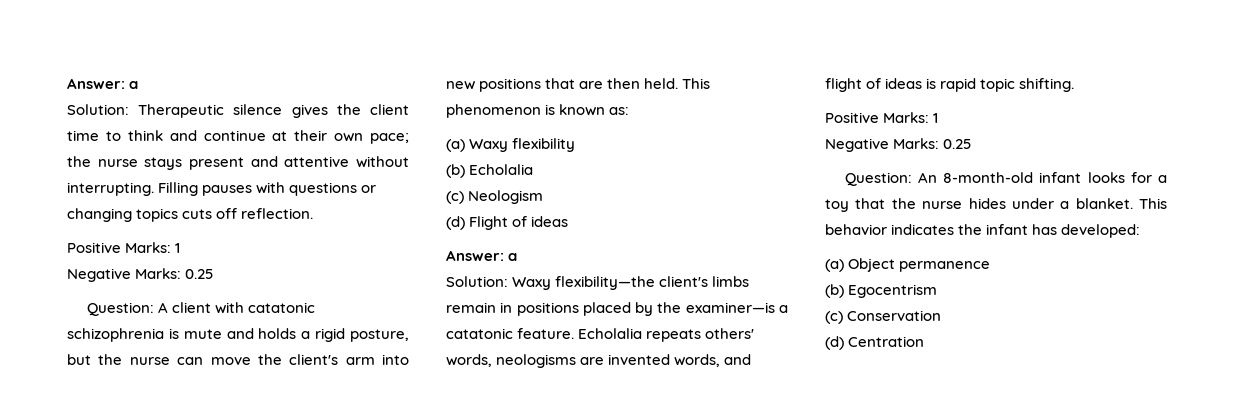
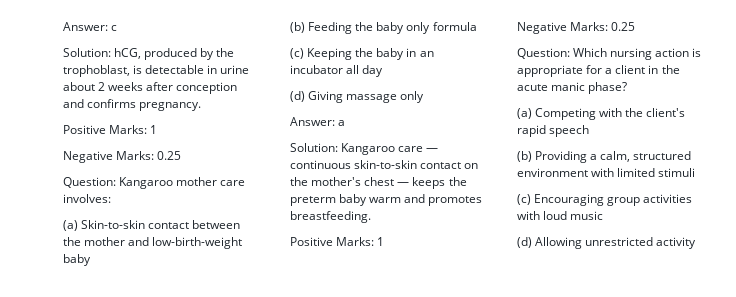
[67,78,139,89] [67,104,409,118] [67,130,409,144] [67,156,409,170] [67,182,377,196] [67,208,314,222] [67,242,181,253] [67,268,215,282] [86,302,316,316] [67,328,410,342] [67,354,409,365] [446,78,711,92] [446,104,630,118] [446,138,576,152] [446,164,534,178] [446,190,544,204] [446,216,569,230] [446,250,518,261] [446,276,750,290] [446,302,788,316] [446,328,755,342] [446,354,752,368] [825,78,1075,92] [825,112,939,123] [825,138,973,152] [844,172,1167,186] [825,198,1167,212] [825,224,1141,238] [825,258,991,272] [825,284,938,298] [825,310,942,324] [825,336,925,350] Answer: a // Solution: Therapeutic silence gives the client time to think and continue at their own pace; the nurse stays present and attentive without interrupting. Filling pauses with questions or changing topics cuts off reflection. // Positive Marks: 1 // Negative Marks: 0.25 // Question: A client with catatonic schizophrenia is mute and holds a rigid posture, but the nurse can move the client's arm into new positions that are then held. This phenomenon is known as: // (a) Waxy flexibility // (b) Echolalia // (c) Neologism // (d) Flight of ideas // Answer: a // Solution: Waxy flexibility—the client's limbs remain in positions placed by the examiner—is a catatonic feature. Echolalia repeats others' words, neologisms are invented words, and flight of ideas is rapid topic shifting. // Positive Marks: 1 // Negative Marks: 0.25 // Question: An 8-month-old infant looks for a toy that the nurse hides under a blanket. This behavior indicates the infant has developed: // (a) Object permanence // (b) Egocentrism // (c) Conservation // (d) Centration -> [63,22,118,31] [63,48,235,60] [63,65,250,77] [63,82,238,94] [63,99,202,111] [63,125,158,134] [63,151,182,163] [63,177,246,189] [63,194,111,203] [63,220,241,231] [63,237,243,249] [63,254,91,266] [290,22,477,34] [290,48,434,60] [290,65,384,77] [290,91,425,103] [290,117,346,126] [290,143,439,155] [290,160,479,169] [290,177,467,189] [290,194,483,206] [290,211,371,223] [290,237,385,246] [517,22,636,34] [517,48,702,60] [517,65,680,77] [517,82,628,94] [517,108,686,120] [517,125,590,137] [517,151,692,163] [517,168,696,177] [517,194,693,206] [517,211,604,220] [517,237,697,249] Answer: c // Solution: hCG, produced by the trophoblast, is detectable in urine about 2 weeks after conception and confirms pregnancy. // Positive Marks: 1 // Negative Marks: 0.25 // Question: Kangaroo mother care involves: // (a) Skin-to-skin contact between the mother and low-birth-weight baby // (b) Feeding the baby only formula // (c) Keeping the baby in an incubator all day // (d) Giving massage only // Answer: a // Solution: Kangaroo care — continuous skin-to-skin contact on the mother's chest — keeps the preterm baby warm and promotes breastfeeding. // Positive Marks: 1 // Negative Marks: 0.25 // Question: Which nursing action is appropriate for a client in the acute manic phase? // (a) Competing with the client's rapid speech // (b) Providing a calm, structured environment with limited stimuli // (c) Encouraging group activities with loud music // (d) Allowing unrestricted activity

